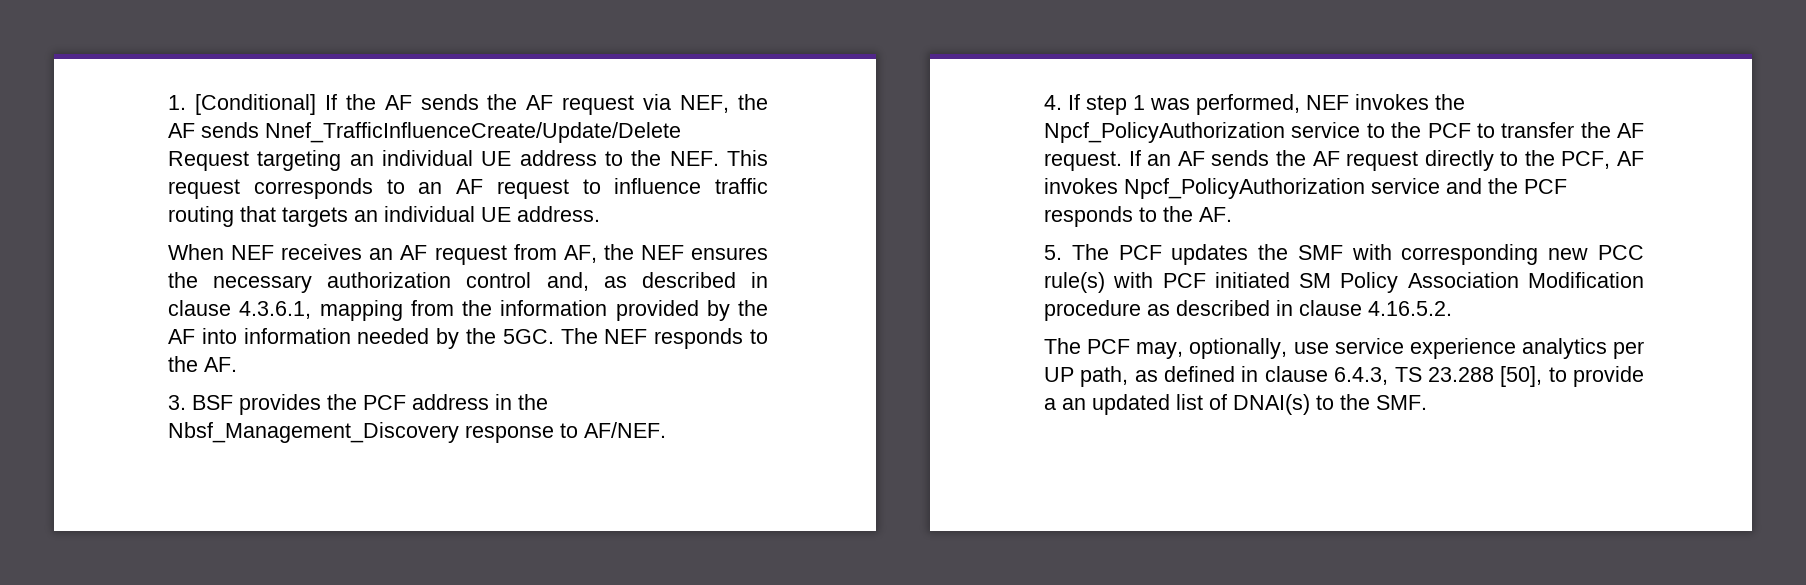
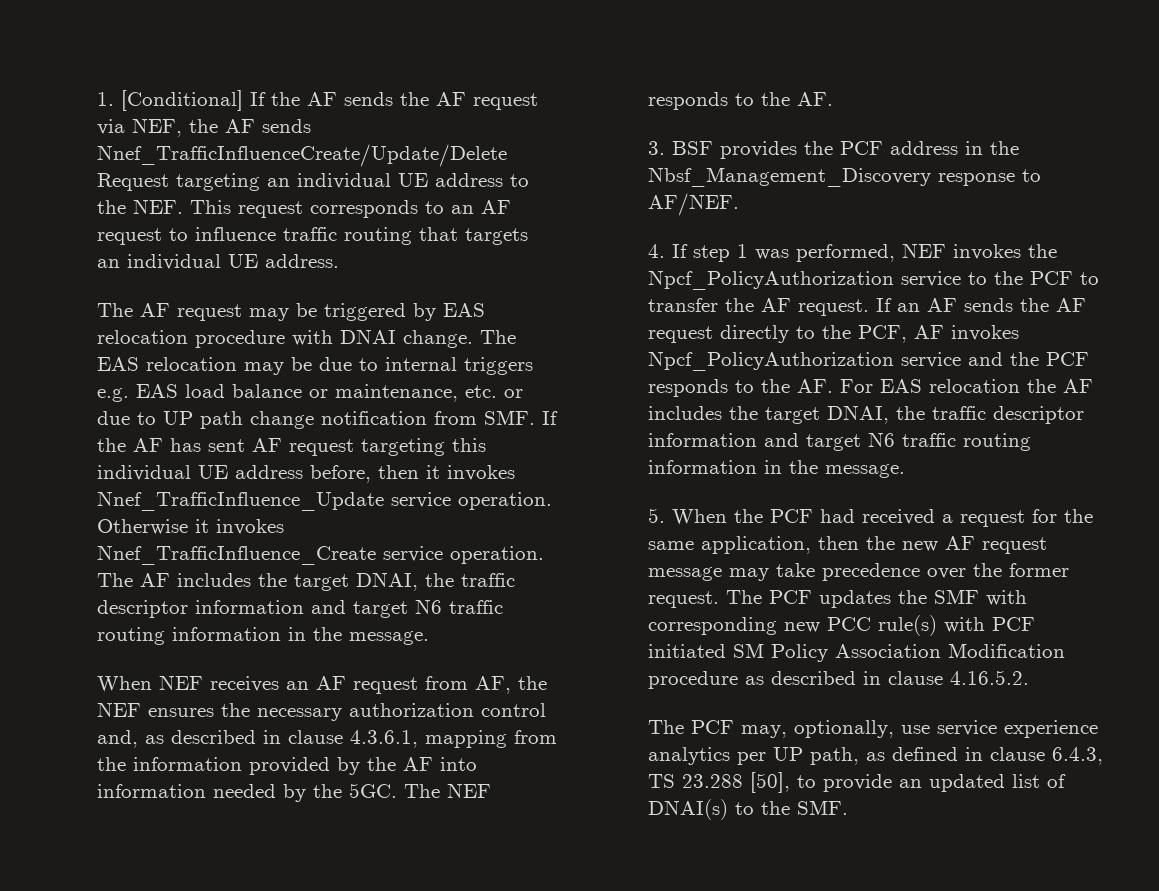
(601, 214) none -> [97,303,486,321] [97,329,517,348] [97,357,534,375] [97,384,524,402] [97,410,559,429] [97,438,487,456] [97,465,516,483] [97,491,553,511] [97,519,285,535] [97,545,545,565] [97,572,516,591] [97,599,504,618] [97,627,430,645] // The AF request may be triggered by EAS relocation procedure with DNAI change. The EAS relocation may be due to internal triggers e.g. EAS load balance or maintenance, etc. or due to UP path change notification from SMF. If the AF has sent AF request targeting this individual UE address before, then it invokes Nnef_TrafficInfluence_Update service operation. Otherwise it invokes Nnef_TrafficInfluence_Create service operation. The AF includes the target DNAI, the traffic descriptor information and target N6 traffic routing information in the message.
[1044,245,1063,260] // 5. -> [840,379,1094,393] [648,405,1085,424] [648,432,1032,451] [648,460,906,478] [648,508,1094,527] [648,536,1048,554] [648,563,1070,581] [648,591,720,608] For EAS relocation the AF includes the target DNAI, the traffic descriptor information and target N6 traffic routing information in the message. // 5. When the PCF had received a request for the same application, then the new AF request message may take precedence over the former request.
[1044,398,1057,410] a -> (893, 783) none

